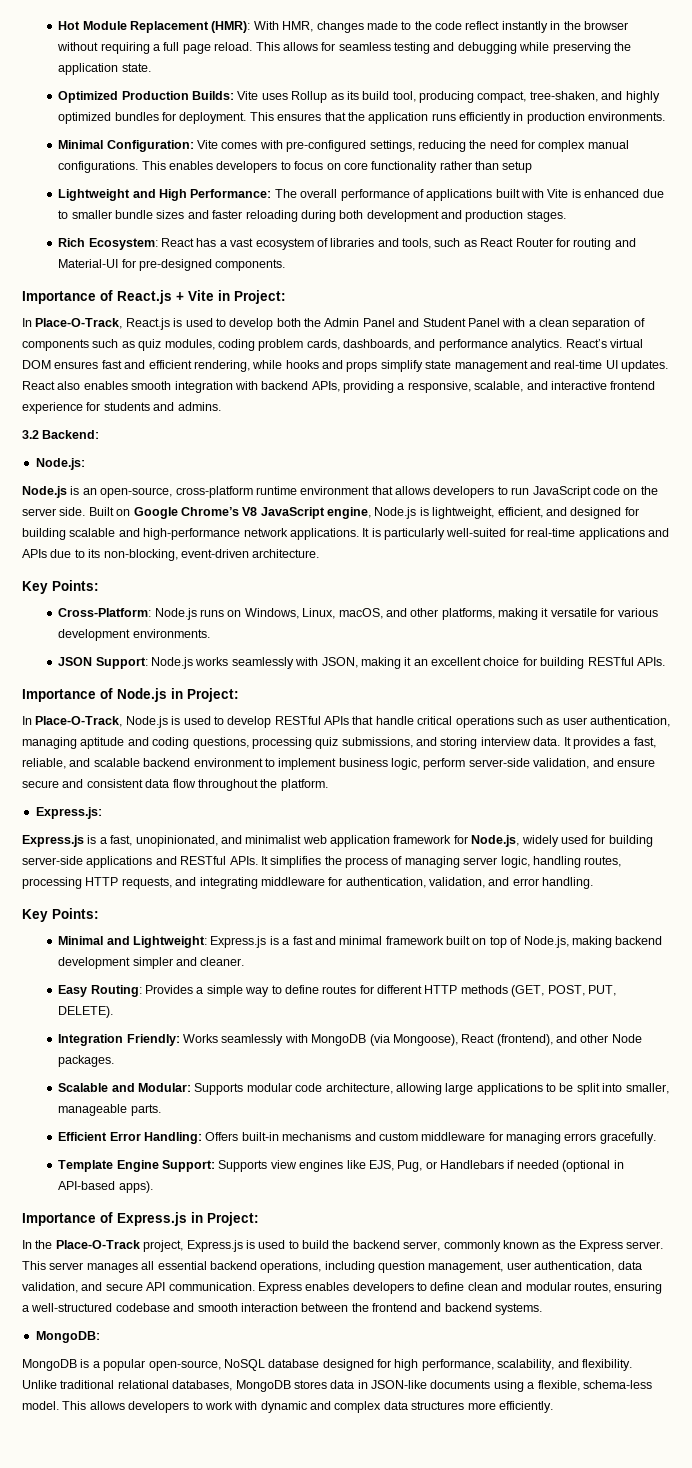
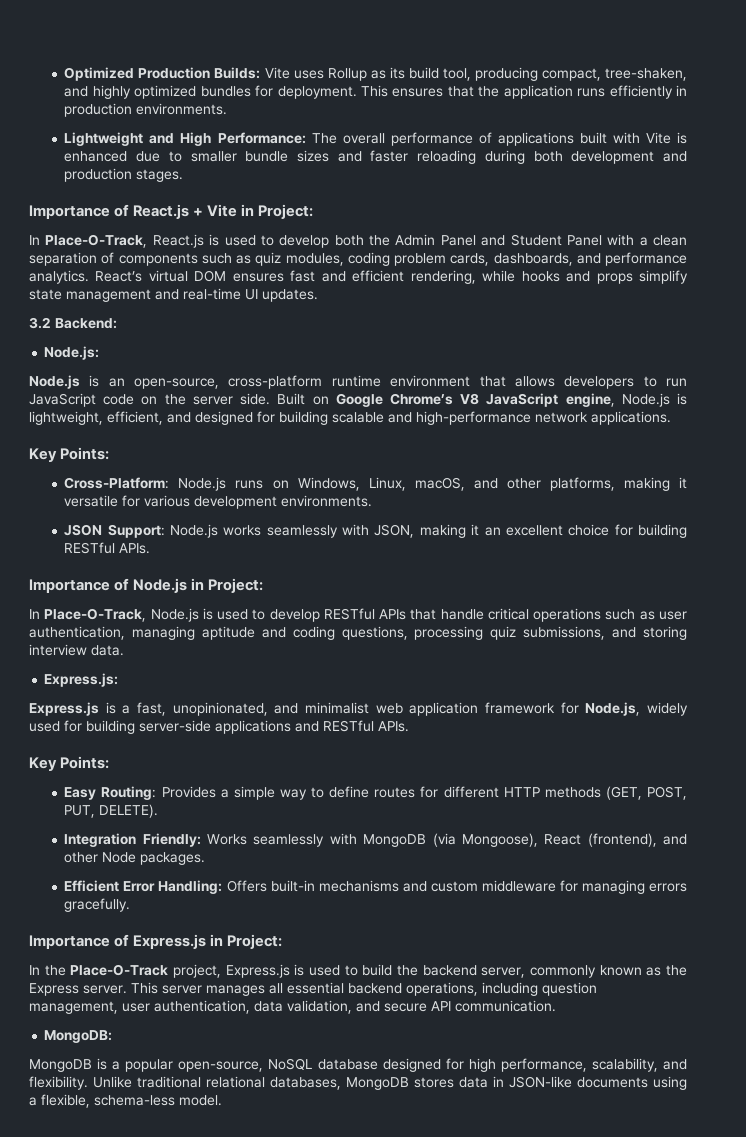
[58,21,628,33] [57,42,631,54] [58,63,151,75] Hot Module Replacement (HMR): With HMR, changes made to the code reflect instantly in the browser without requiring a full page reload. This allows for seamless testing and debugging while preserving the application state. // -> (64, 74) none
[58,140,629,152] [58,161,533,173] // Minimal Configuration: Vite comes with pre-configured settings, reducing the need for complex manual configurations. This enables developers to focus on core functionality rather than setup -> (228, 109) none
[58,238,636,250] [58,259,286,271] // Rich Ecosystem: React has a vast ecosystem of libraries and tools, such as React Router for routing and Material-UI for pre-designed components. -> (184, 175) none
[22,381,656,393] [22,402,221,414] React also enables smooth integration with backend APIs, providing a responsive, scalable, and interactive frontend experience for students and admins. -> (318, 295) none
[362,528,669,540] [22,549,320,561] It is particularly well-suited for real-time applications and APIs due to its non-blocking, event-driven architecture. -> (671, 418) none
[563,737,656,749] [22,758,655,770] [22,779,328,791] It provides a fast, reliable, and scalable backend environment to implement business logic, perform server-side validation, and ensure secure and consistent data flow throughout the platform. -> (124, 650) none
[260,856,622,868] [22,877,594,889] [22,908,99,922] [58,936,663,948] [58,957,245,969] It simplifies the process of managing server logic, handling routes, processing HTTP requests, and integrating middleware for authentication, validation, and error handling. // Key Points: // Minimal and Lightweight: Express.js is a fast and minimal framework built on top of Node.js, making backend development simpler and cleaner. -> [29,756,110,771] // Key Points:
[58,1083,669,1095] [58,1104,161,1116] // Scalable and Modular: Supports modular code architecture, allowing large applications to be split into smaller, manageable parts. -> (206, 858) none
[58,1160,624,1172] [58,1181,153,1193] // Template Engine Support: Supports view engines like EJS, Pug, or Handlebars if needed (optional in API-based apps). -> (131, 905) none
[257,1282,663,1294] [22,1303,543,1315] Express enables developers to define clean and modular routes, ensuring a well-structured codebase and smooth interaction between the frontend and backend systems. -> (556, 1006) none
[62,1401,553,1413] This allows developers to work with dynamic and complex data structures more efficiently. -> (222, 1100) none

